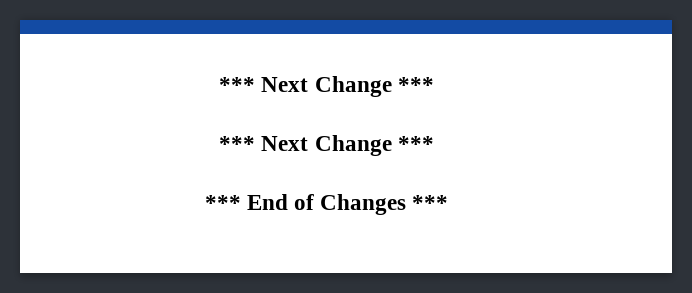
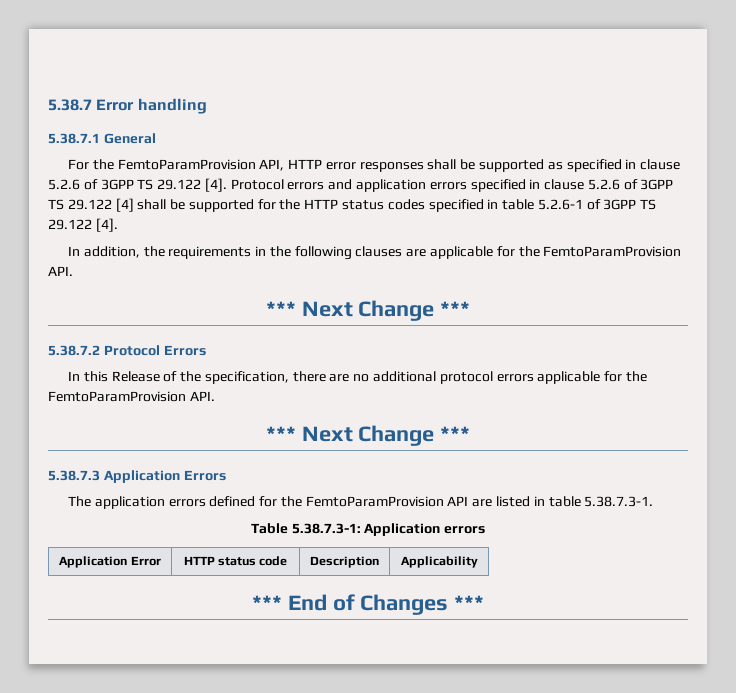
[219,76,434,97] [219,135,434,156] *** Next Change *** // *** Next Change *** -> [48,98,207,114] [48,133,156,144] [67,159,681,172] [48,178,674,192] [48,198,657,212] [48,218,118,232] [67,246,682,260] [48,266,73,276] [265,300,471,321] [48,345,206,356] [67,371,647,384] [48,391,215,402] [265,425,471,446] [48,470,226,483] [67,496,654,509] [250,523,486,536] [59,556,161,568] [183,556,288,566] [310,556,379,568] [400,556,478,568] 5.38.7 Error handling // 5.38.7.1 General // For the FemtoParamProvision API, HTTP error responses shall be supported as specified in clause 5.2.6 of 3GPP TS 29.122 [4]. Protocol errors and application errors specified in clause 5.2.6 of 3GPP TS 29.122 [4] shall be supported for the HTTP status codes specified in table 5.2.6-1 of 3GPP TS 29.122 [4]. // In addition, the requirements in the following clauses are applicable for the FemtoParamProvision API. // *** Next Change *** // 5.38.7.2 Protocol Errors // In this Release of the specification, there are no additional protocol errors applicable for the FemtoParamProvision API. // *** Next Change *** // 5.38.7.3 Application Errors // The application errors defined for the FemtoParamProvision API are listed in table 5.38.7.3-1. // Table 5.38.7.3-1: Application errors // Application Error | HTTP status code | Description | Applicability

